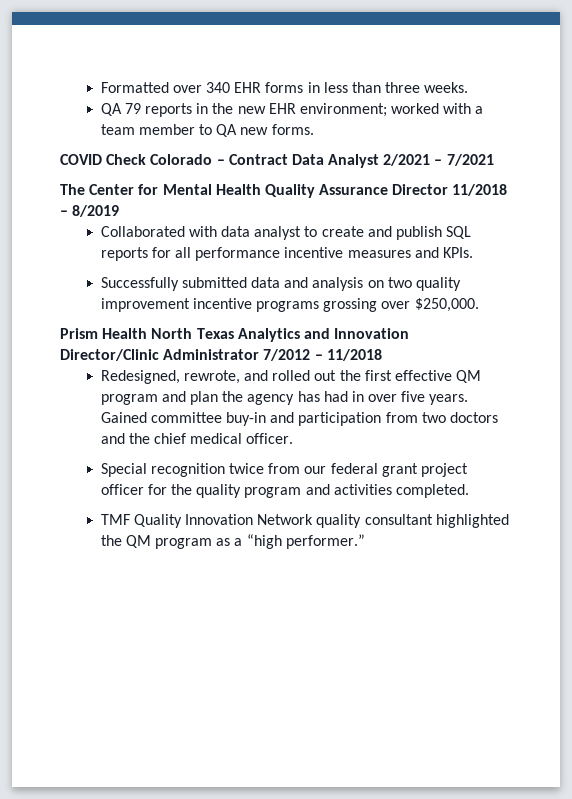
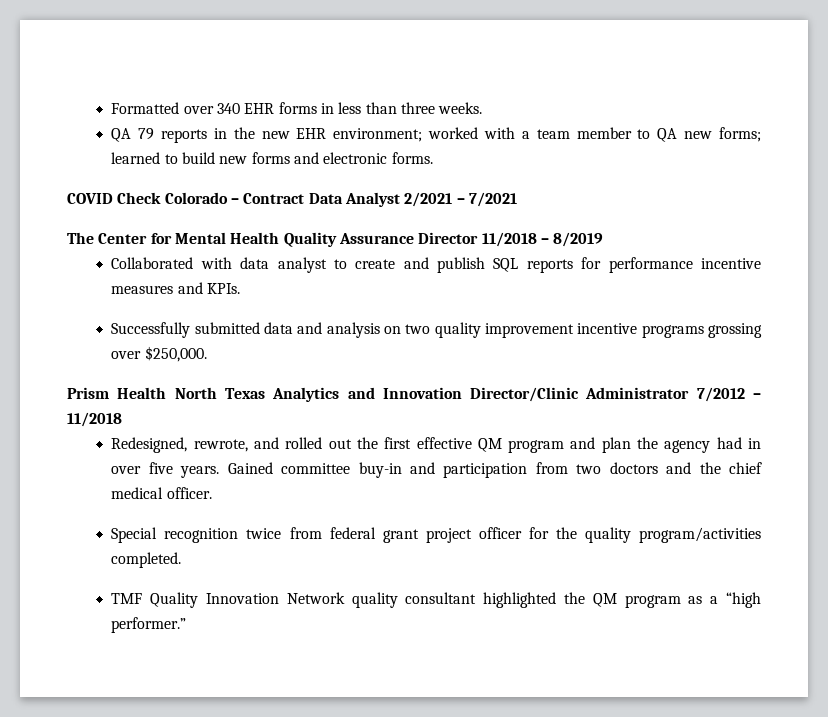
(269, 131) none -> [719,127,762,142] [111,152,388,164] forms; learned to build new forms and electronic
[174,247,191,258] all -> (602, 263) none
[297,391,320,402] has -> (711, 446) none
[304,466,327,474] our -> (322, 533) none
[244,484,392,498] program and activities -> [639,527,761,543] program/activities

